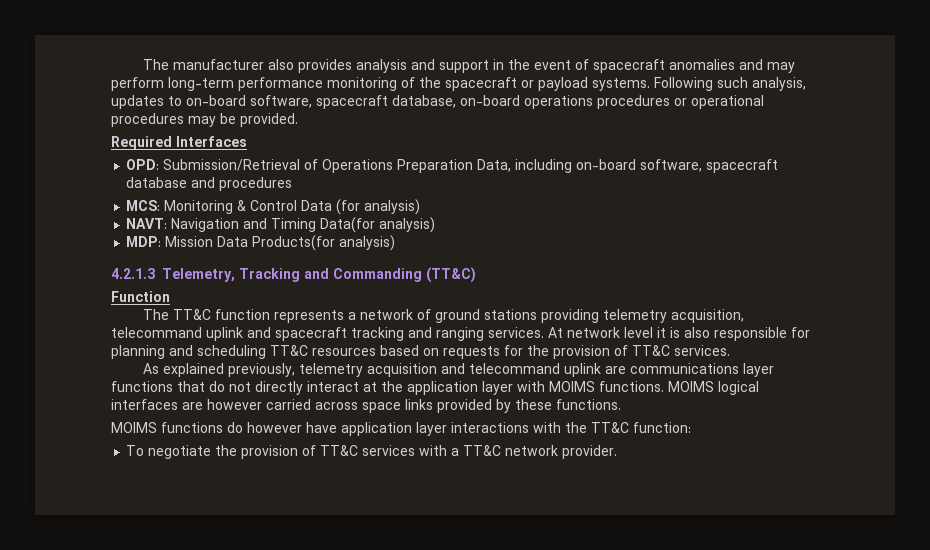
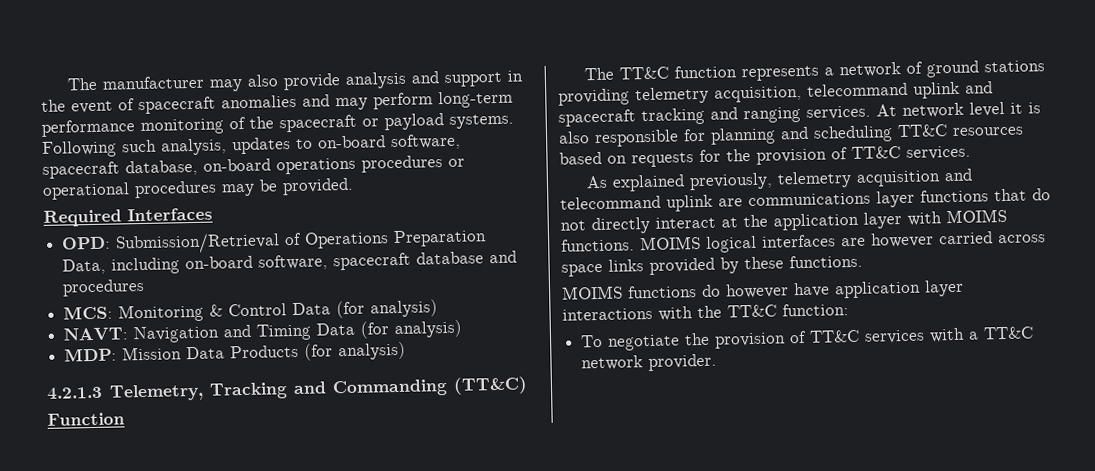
[267,59,352,73] also provides -> [208,73,341,92] may also provide
[320,217,376,233] Data(for -> [316,321,390,339] Data (for
[252,235,336,251] Products(for -> [230,343,334,361] Products (for

